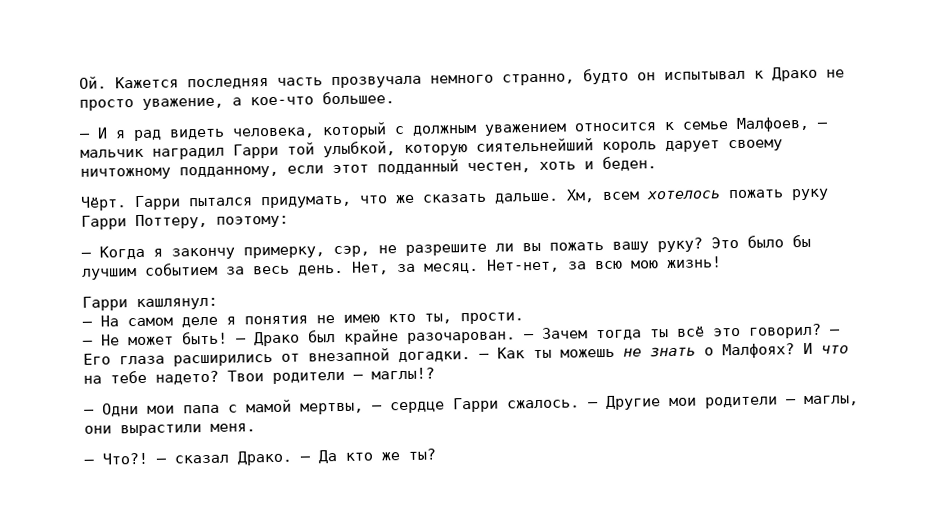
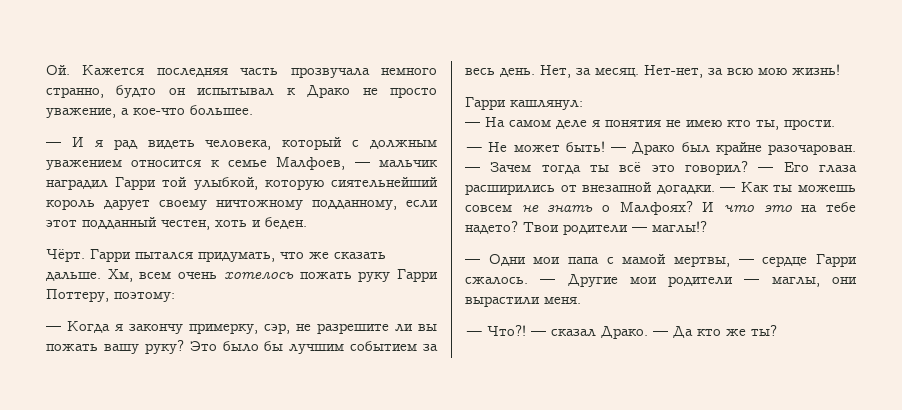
(640, 196) none -> [178,272,218,279] очень
(615, 353) none -> [465,205,512,212] совсем
(849, 349) none -> [763,205,792,212] это

